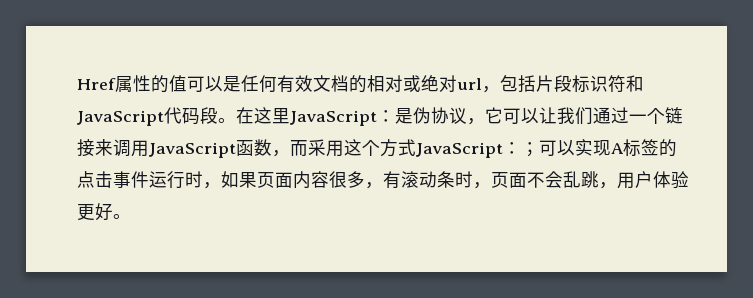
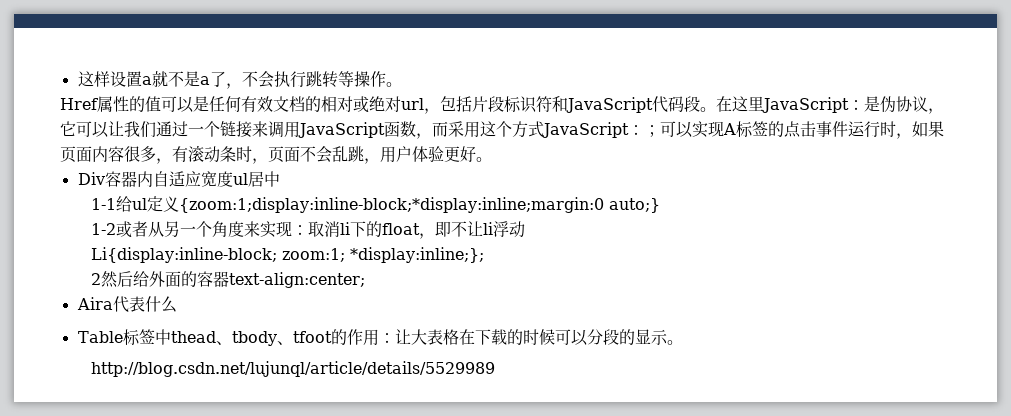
(77, 84) none -> [77,71,402,89] 这样设置a就不是a了，不会执行跳转等操作。 //
(131, 216) none -> [77,171,280,187] [90,196,660,213] [90,221,525,239] [90,247,484,263] [90,271,365,288] [76,296,177,313] [77,329,683,346] [90,361,495,377] // Div容器内自适应宽度ul居中 // 1-1给ul定义{zoom:1;display:inline-block;*display:inline;margin:0 auto;} // 1-2或者从另一个角度来实现：取消li下的float，即不让li浮动 // Li{display:inline-block; zoom:1; *display:inline;}; // 2然后给外面的容器text-align:center; // Aira代表什么 // Table标签中thead、tbody、tfoot的作用：让大表格在下载的时候可以分段的显示。 // http://blog.csdn.net/lujunql/article/details/5529989

